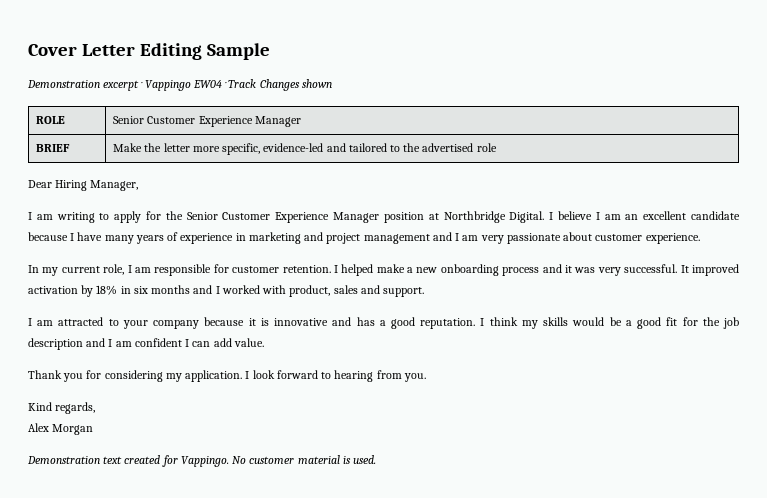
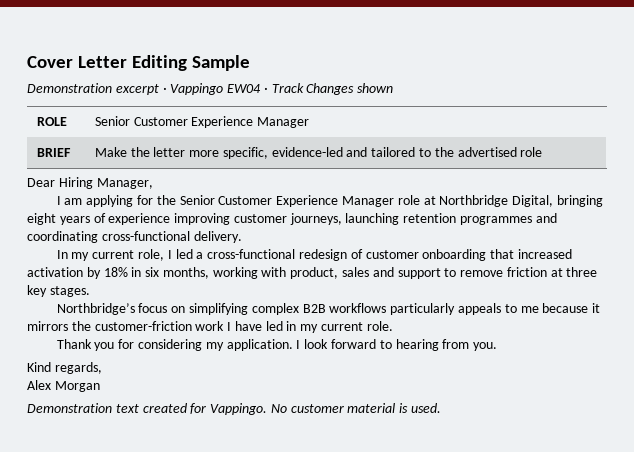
[56,211,142,223] writing to apply -> [86,195,134,207] applying
[383,212,424,223] position -> [397,195,420,205] role
[509,211,741,223] [28,232,700,244] Digital. I believe I am an excellent candidate because I have many years of experience in marketing and project management and I am very passionate about customer experience. -> [512,195,603,207] [27,213,557,225] [27,231,242,243] Digital, bringing eight years of experience improving customer journeys, launching retention programmes and coordinating cross-functional delivery.
[134,264,740,276] am responsible for customer retention. I helped make a new onboarding process and it was very successful. It improved -> [175,249,572,261] led a cross-functional redesign of customer onboarding that increased
[151,285,425,297] [28,317,740,329] [28,338,264,350] months and I worked with product, sales and support. // I am attracted to your company because it is innovative and has a good reputation. I think my skills would be a good fit for the job description and I am confident I can add value. -> [162,267,598,279] [27,285,90,297] [56,303,601,315] [27,321,393,333] months, working with product, sales and support to remove friction at three key stages. // Northbridge’s focus on simplifying complex B2B workflows particularly appeals to me because it mirrors the customer-friction work I have led in my current role.

